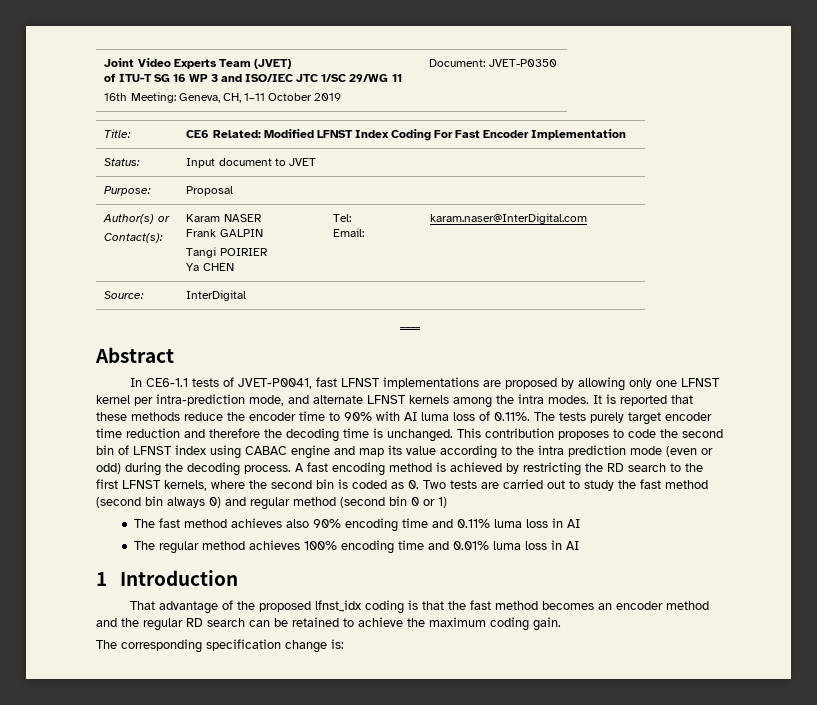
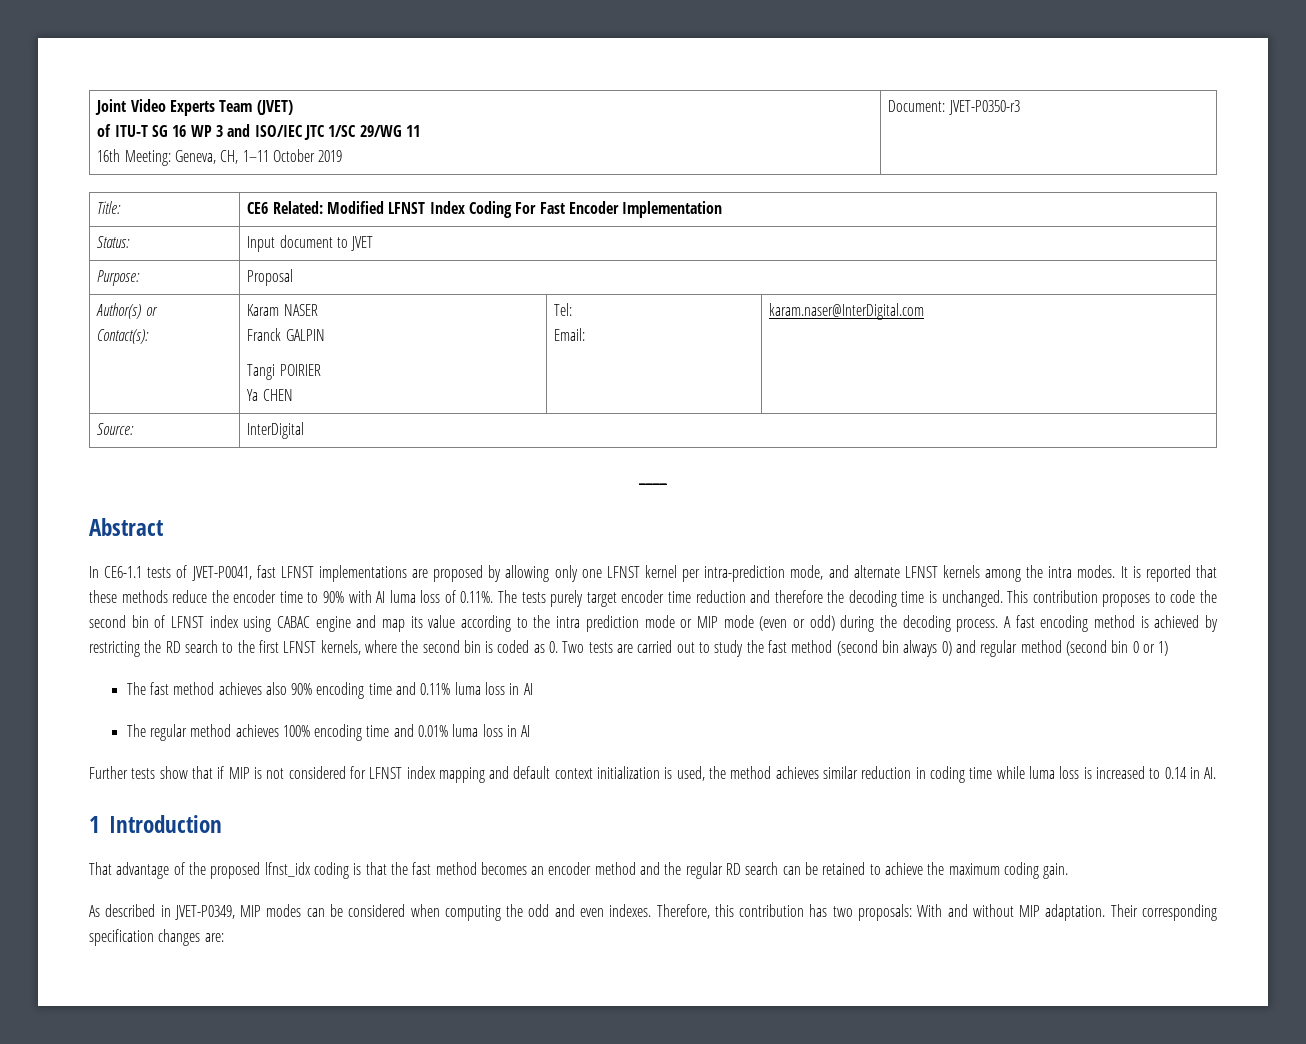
[488,59,557,67] JVET-P0350 -> [948,100,1020,115] JVET-P0350-r3
[186,229,217,237] Frank -> [247,328,282,341] Franck
(662, 450) none -> [680,615,754,628] or MIP mode
(580, 545) none -> [89,766,1217,783] // Further tests show that if MIP is not considered for LFNST index mapping and default context initialization is used, the method achieves similar reduction in coding time while luma loss is increased to 0.14 in AI.
[96,639,344,653] The corresponding specification change is: -> [89,904,1218,921] [89,929,224,946] As described in JVET-P0349, MIP modes can be considered when computing the odd and even indexes. Therefore, this contribution has two proposals: With and without MIP adaptation. Their corresponding specification changes are:

